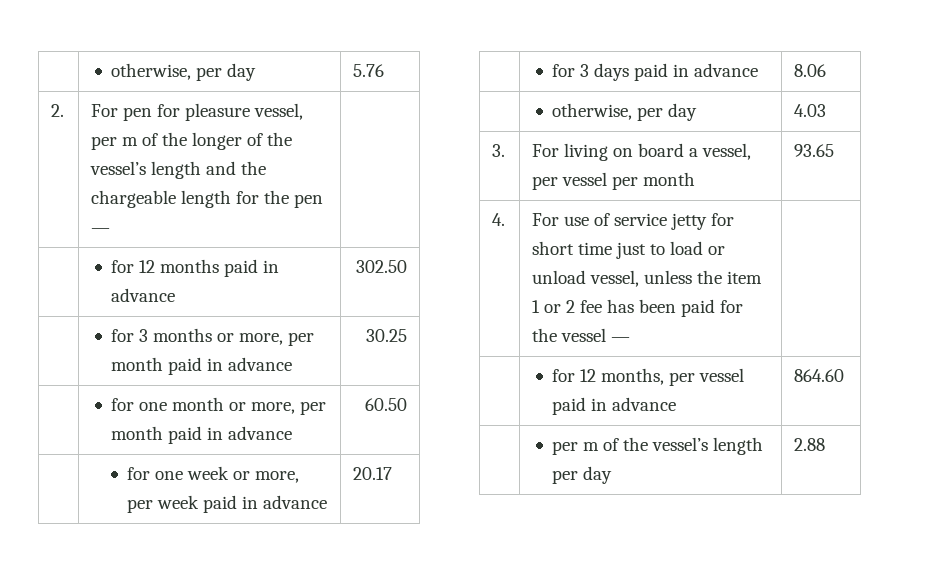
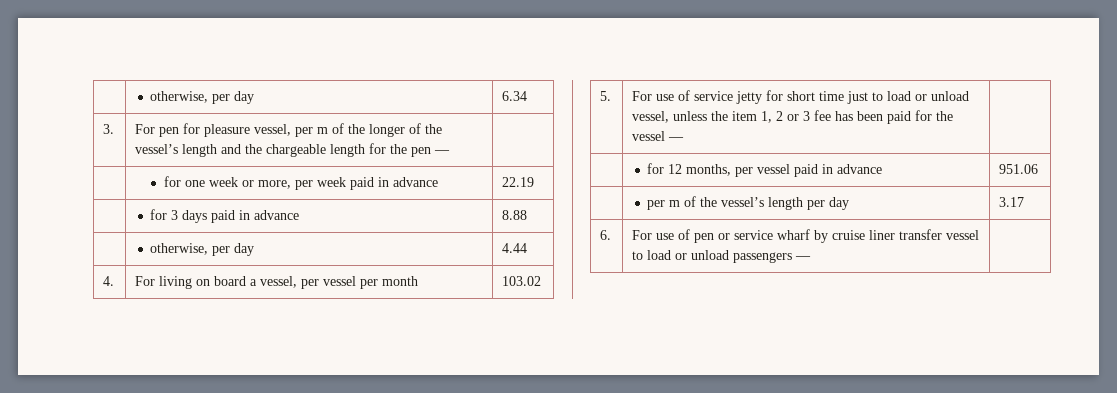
[111,63,257,81] [353,64,385,77] [51,104,65,117] | otherwise, per day | 5.76 // 2. -> [150,91,255,104] [502,91,528,101] [103,124,115,134] | otherwise, per day | 6.34 // 3.
[111,259,280,277] [111,288,176,302] [355,260,407,273] [111,328,315,346] [111,357,293,375] [365,329,407,342] [111,397,327,415] [111,426,293,444] [364,398,407,411] // | for 12 months paid in advance | 302.50 // | for 3 months or more, per month paid in advance | 30.25 // | for one month or more, per month paid in advance | 60.50 -> (451, 152) none
[353,467,393,480] 20.17 -> [502,177,535,187] 22.19
[794,64,827,77] [552,103,698,121] [794,104,827,117] [492,144,506,157] 8.06 // | otherwise, per day | 4.03 // 3. -> [502,210,528,220] [150,243,255,256] [502,243,528,253] [103,276,115,286] 8.88 // | otherwise, per day | 4.44 // 4.
[794,144,835,157] [492,213,506,226] 93.65 // 4. -> [502,276,542,286] [600,91,612,101] 103.02 // 5.
[532,300,576,313] 1 or 2 -> [761,111,811,123] 1, 2 or 3
[794,369,845,382] 864.60 -> [999,164,1039,174] 951.06
[794,438,826,451] 2.88 -> [999,197,1025,207] [600,230,612,240] [632,229,980,243] [632,250,812,263] 3.17 // 6. | For use of pen or service wharf by cruise liner transfer vessel to load or unload passengers — |

